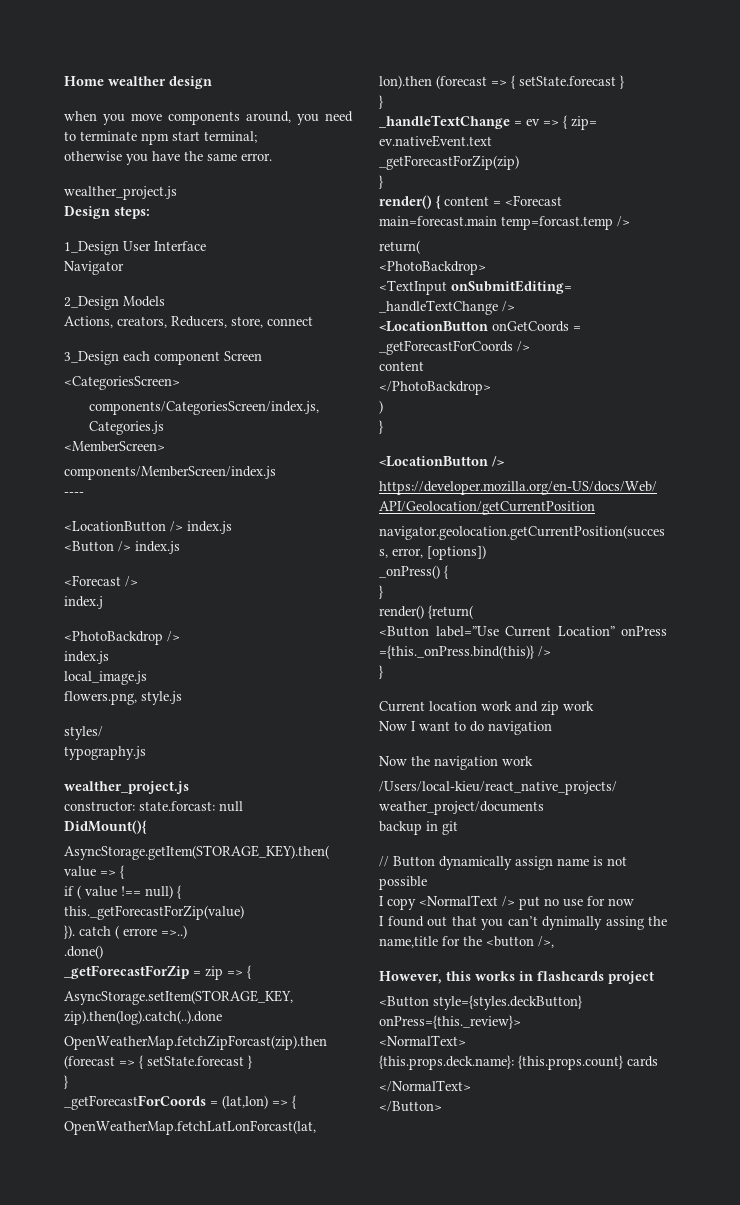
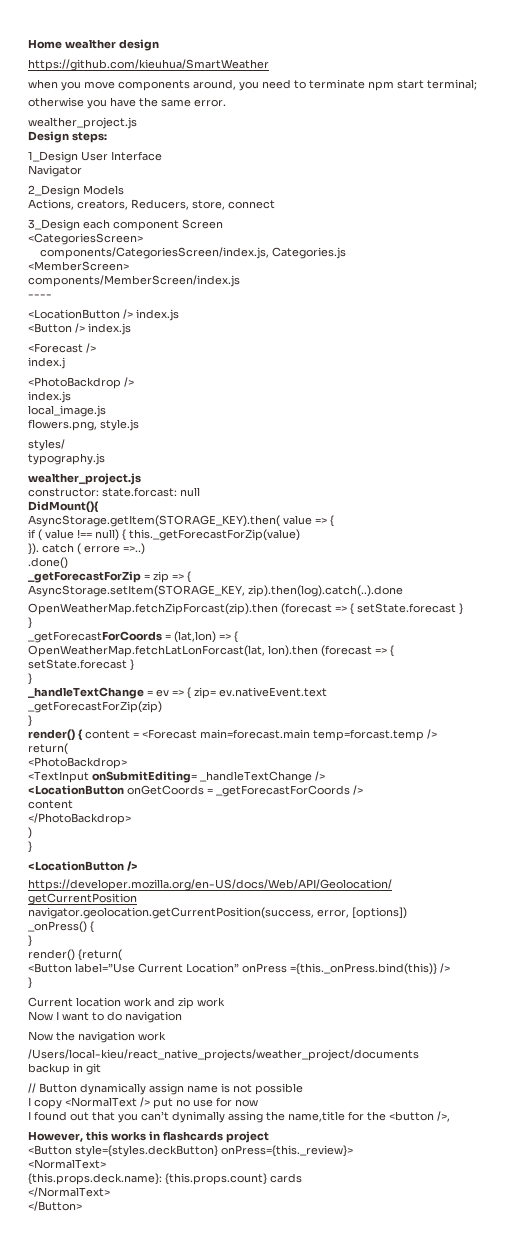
(212, 82) none -> [28,59,269,71] // https://github.com/kieuhua/SmartWeather

